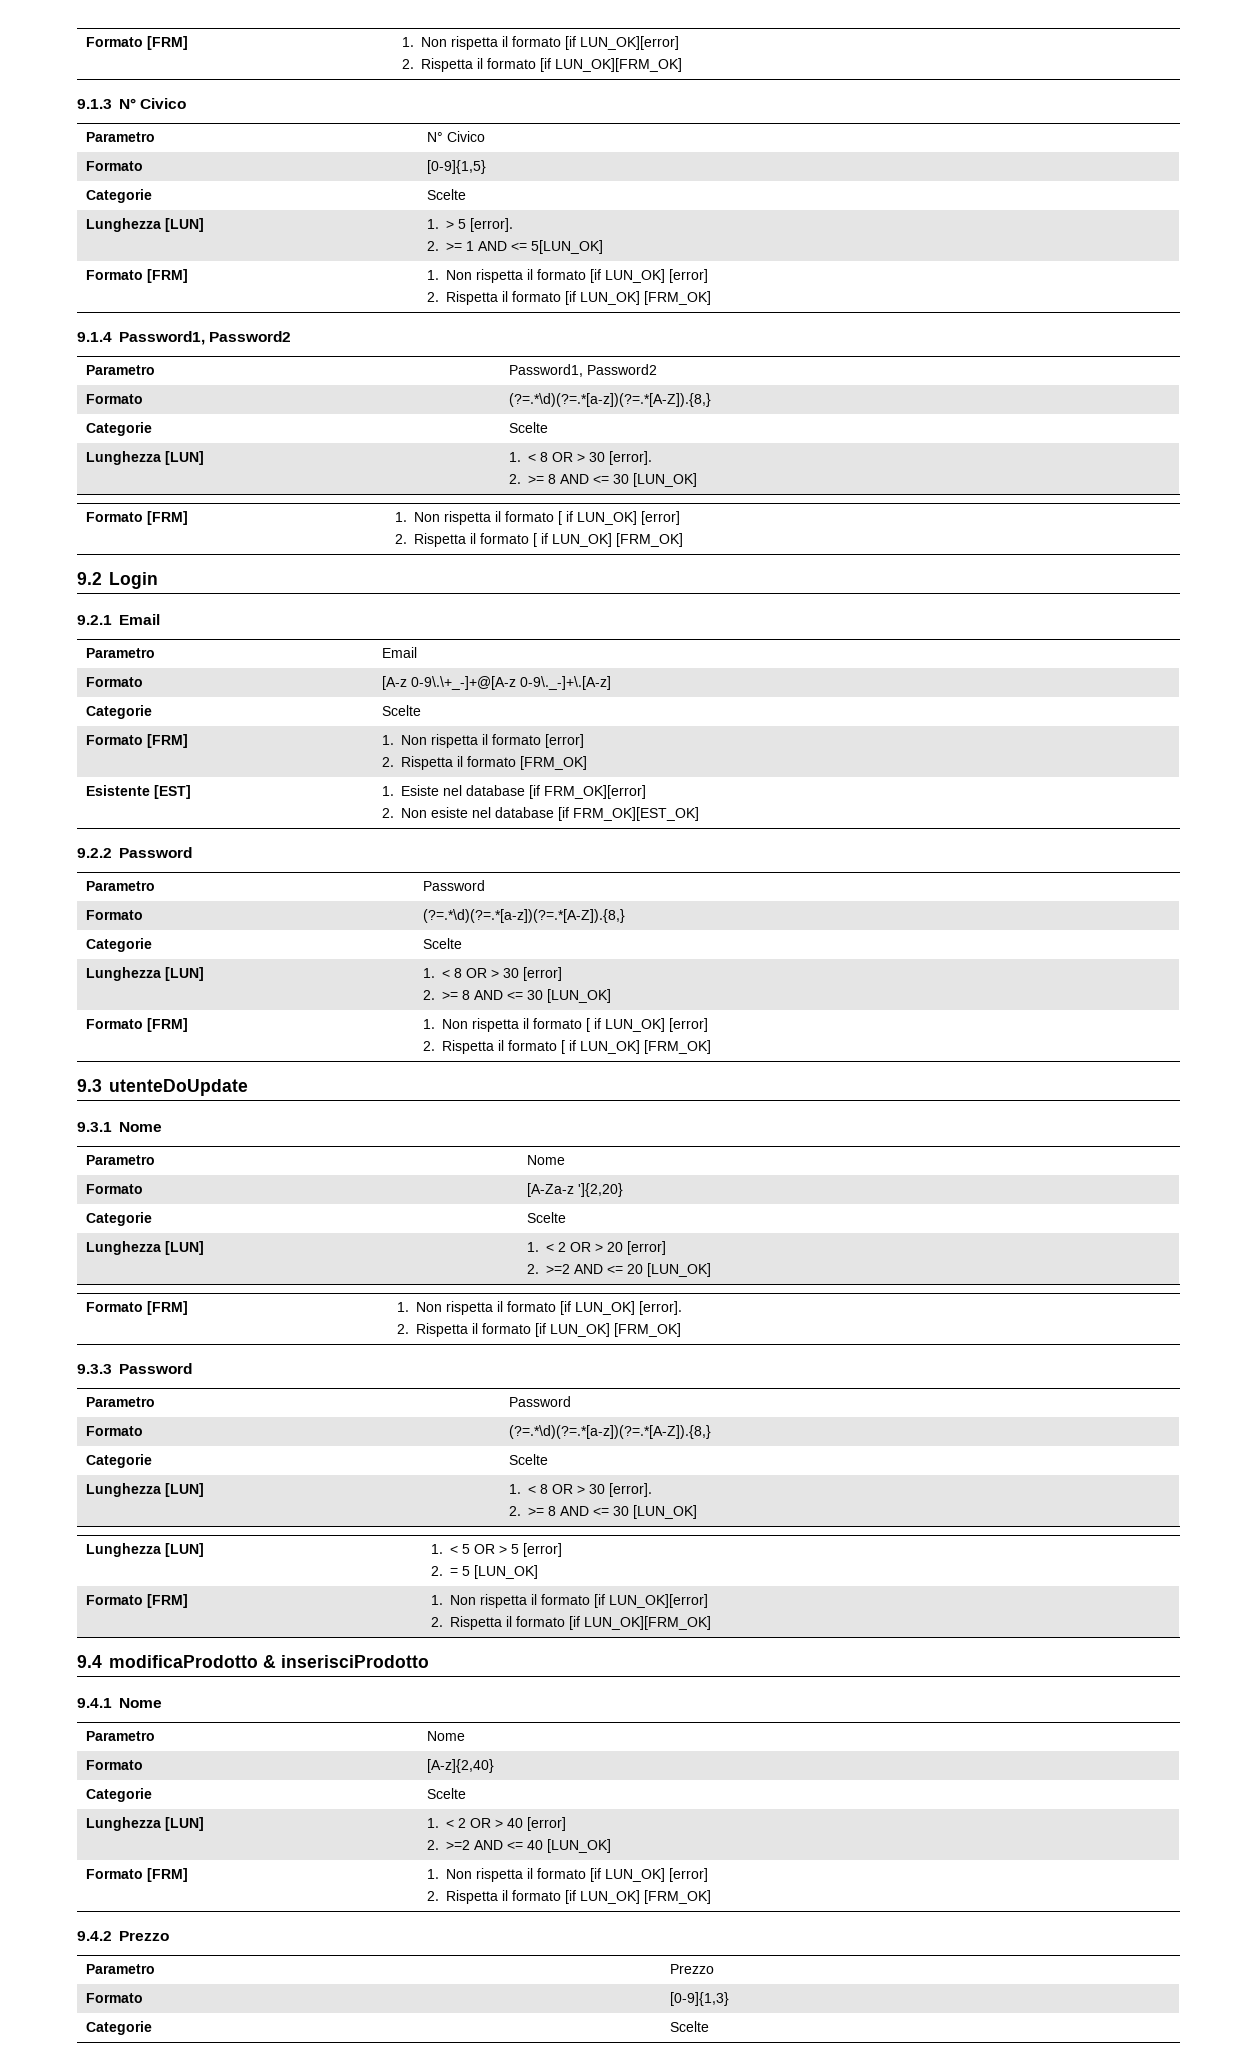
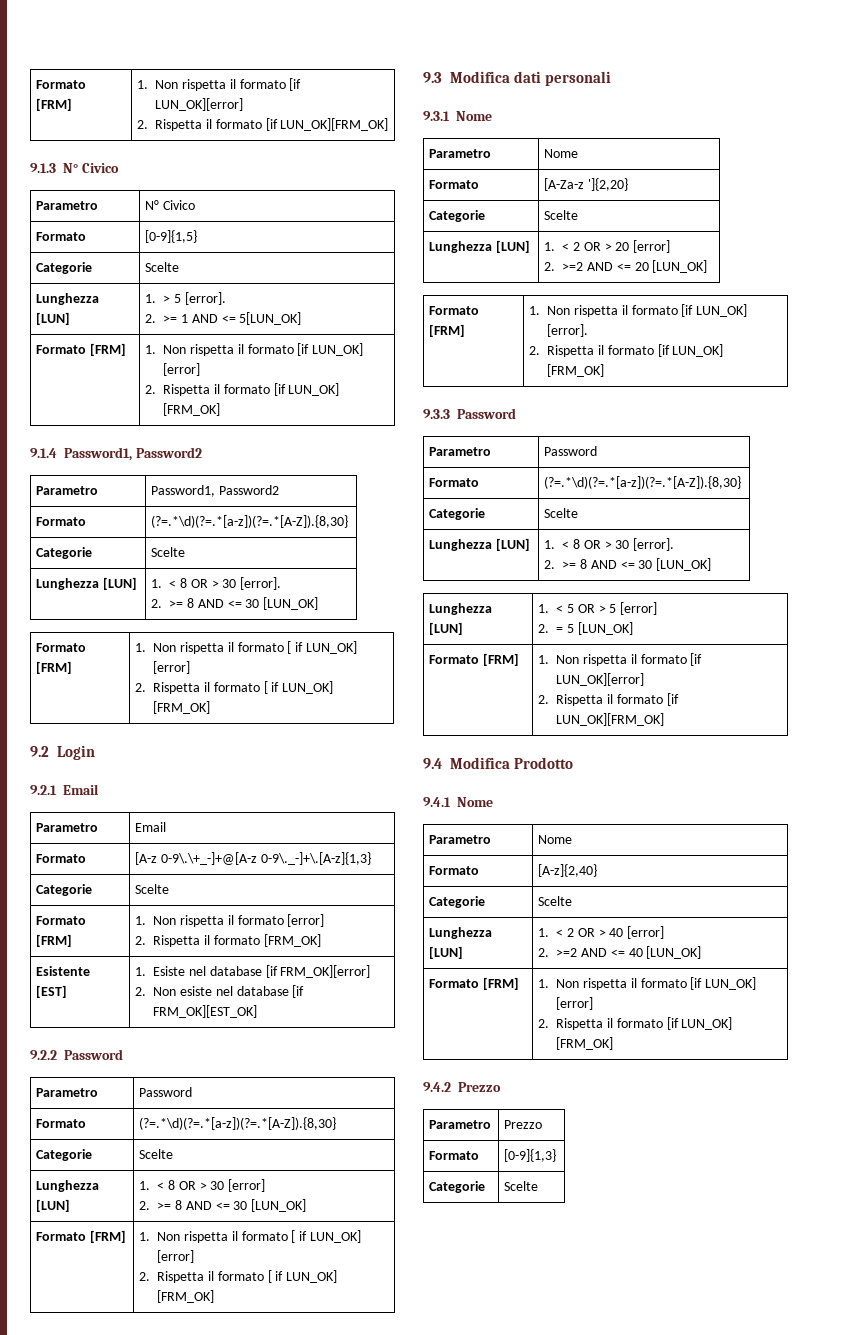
[509,393,712,407] (?=.*\d)(?=.*[a-z])(?=.*[A-Z]).{8,} -> [151,515,349,528] (?=.*\d)(?=.*[a-z])(?=.*[A-Z]).{8,30}
[520,676,612,690] 0-9\._-]+\.[A-z] -> [260,852,371,865] 0-9\._-]+\.[A-z]{1,3}
[423,909,626,923] (?=.*\d)(?=.*[a-z])(?=.*[A-Z]).{8,} -> [139,1117,337,1130] (?=.*\d)(?=.*[a-z])(?=.*[A-Z]).{8,30}
[109,1079,248,1096] utenteDoUpdate -> [450,71,612,86] Modifica dati personali
[509,1425,712,1439] (?=.*\d)(?=.*[a-z])(?=.*[A-Z]).{8,} -> [544,476,742,489] (?=.*\d)(?=.*[a-z])(?=.*[A-Z]).{8,30}
[109,1655,429,1668] modificaProdotto & inserisciProdotto -> [450,757,574,769] Modifica Prodotto

